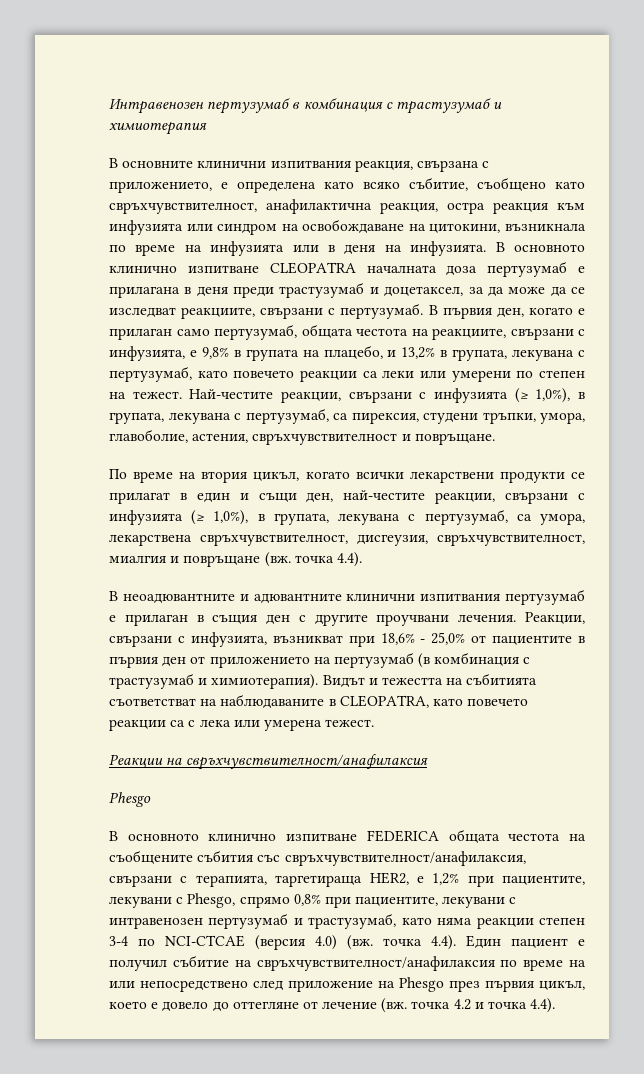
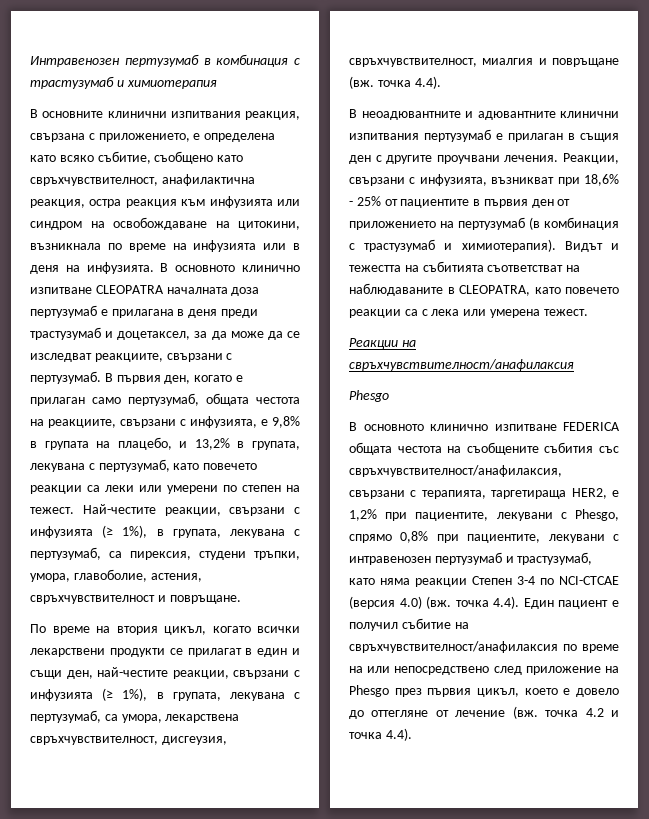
[535,388,571,403] 1,0%), -> [122,525,148,538] 1%),
[213,510,249,525] 1,0%), -> [122,688,148,701] 1%),
[431,632,466,645] 25,0% -> [356,196,381,206] 25%
[539,917,585,925] степен -> [472,576,512,585] Степен

